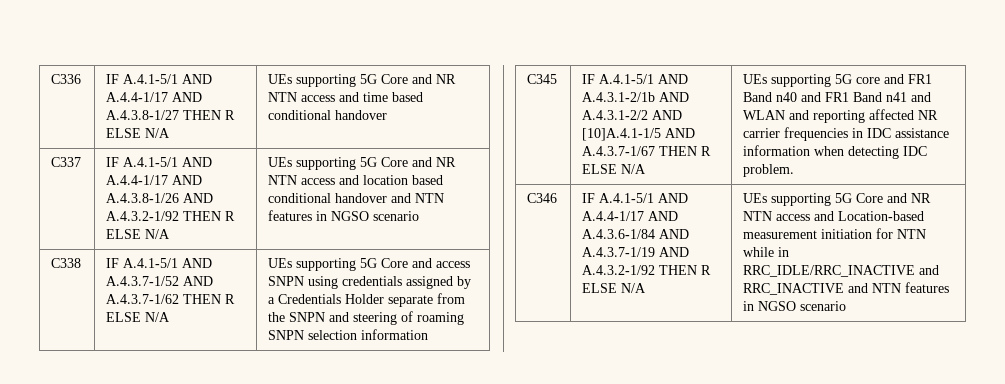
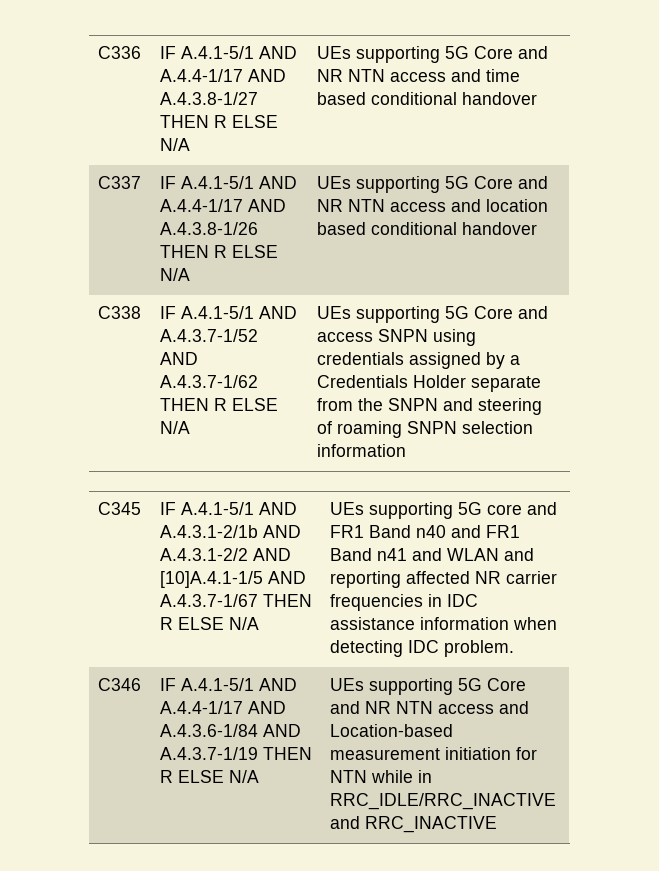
[183,193,214,203] [106,211,180,221] AND A.4.3.2-1/92 -> (259, 228) none
[391,193,445,203] [268,210,420,221] and NTN features in NGSO scenario -> (538, 228) none
[659,247,690,257] [582,265,656,275] AND A.4.3.2-1/92 -> (259, 753) none
[848,282,950,293] [743,301,847,311] and NTN features in NGSO scenario -> (498, 824) none

